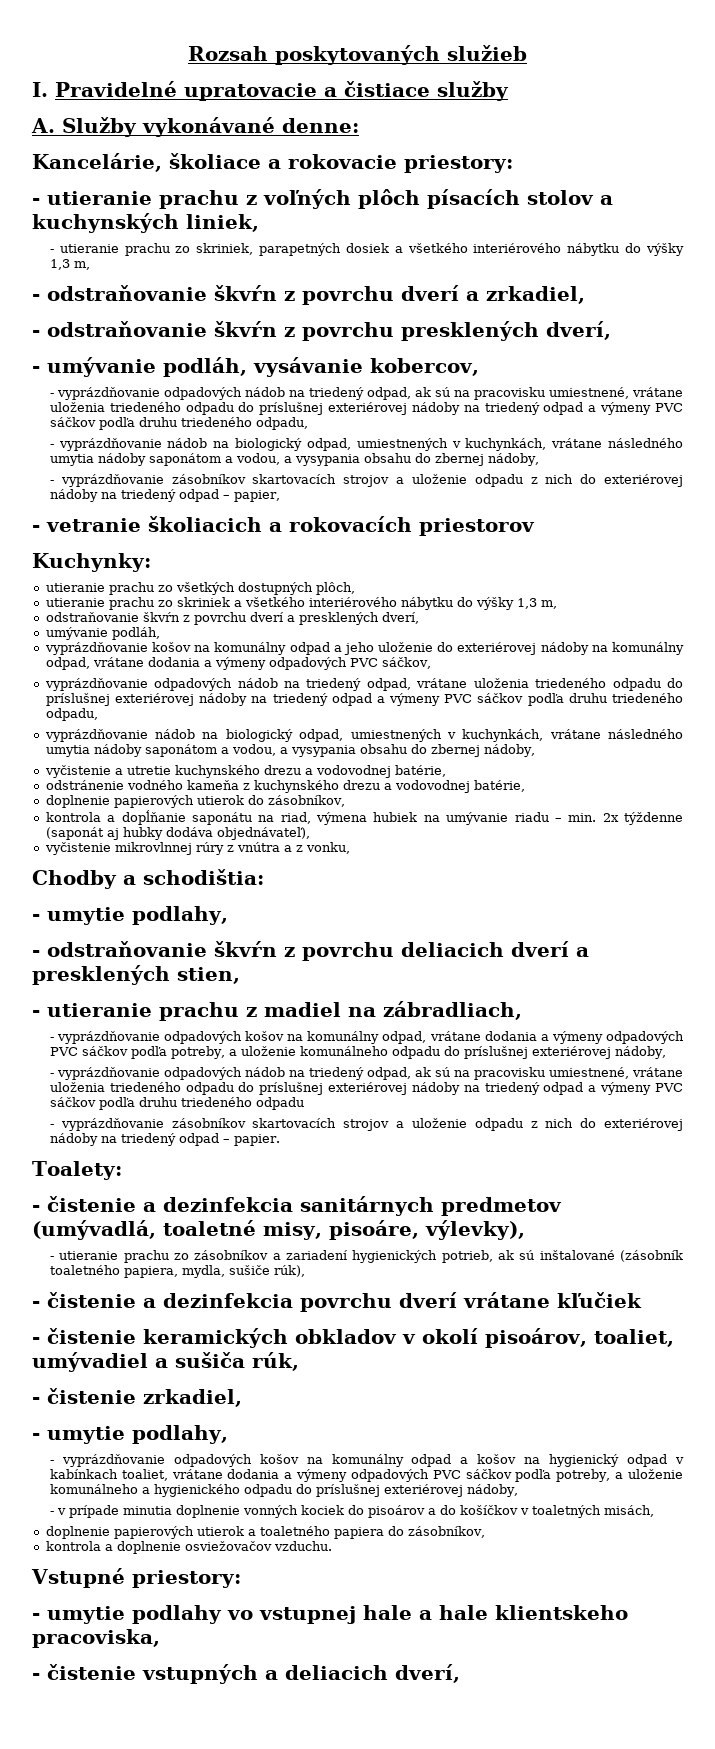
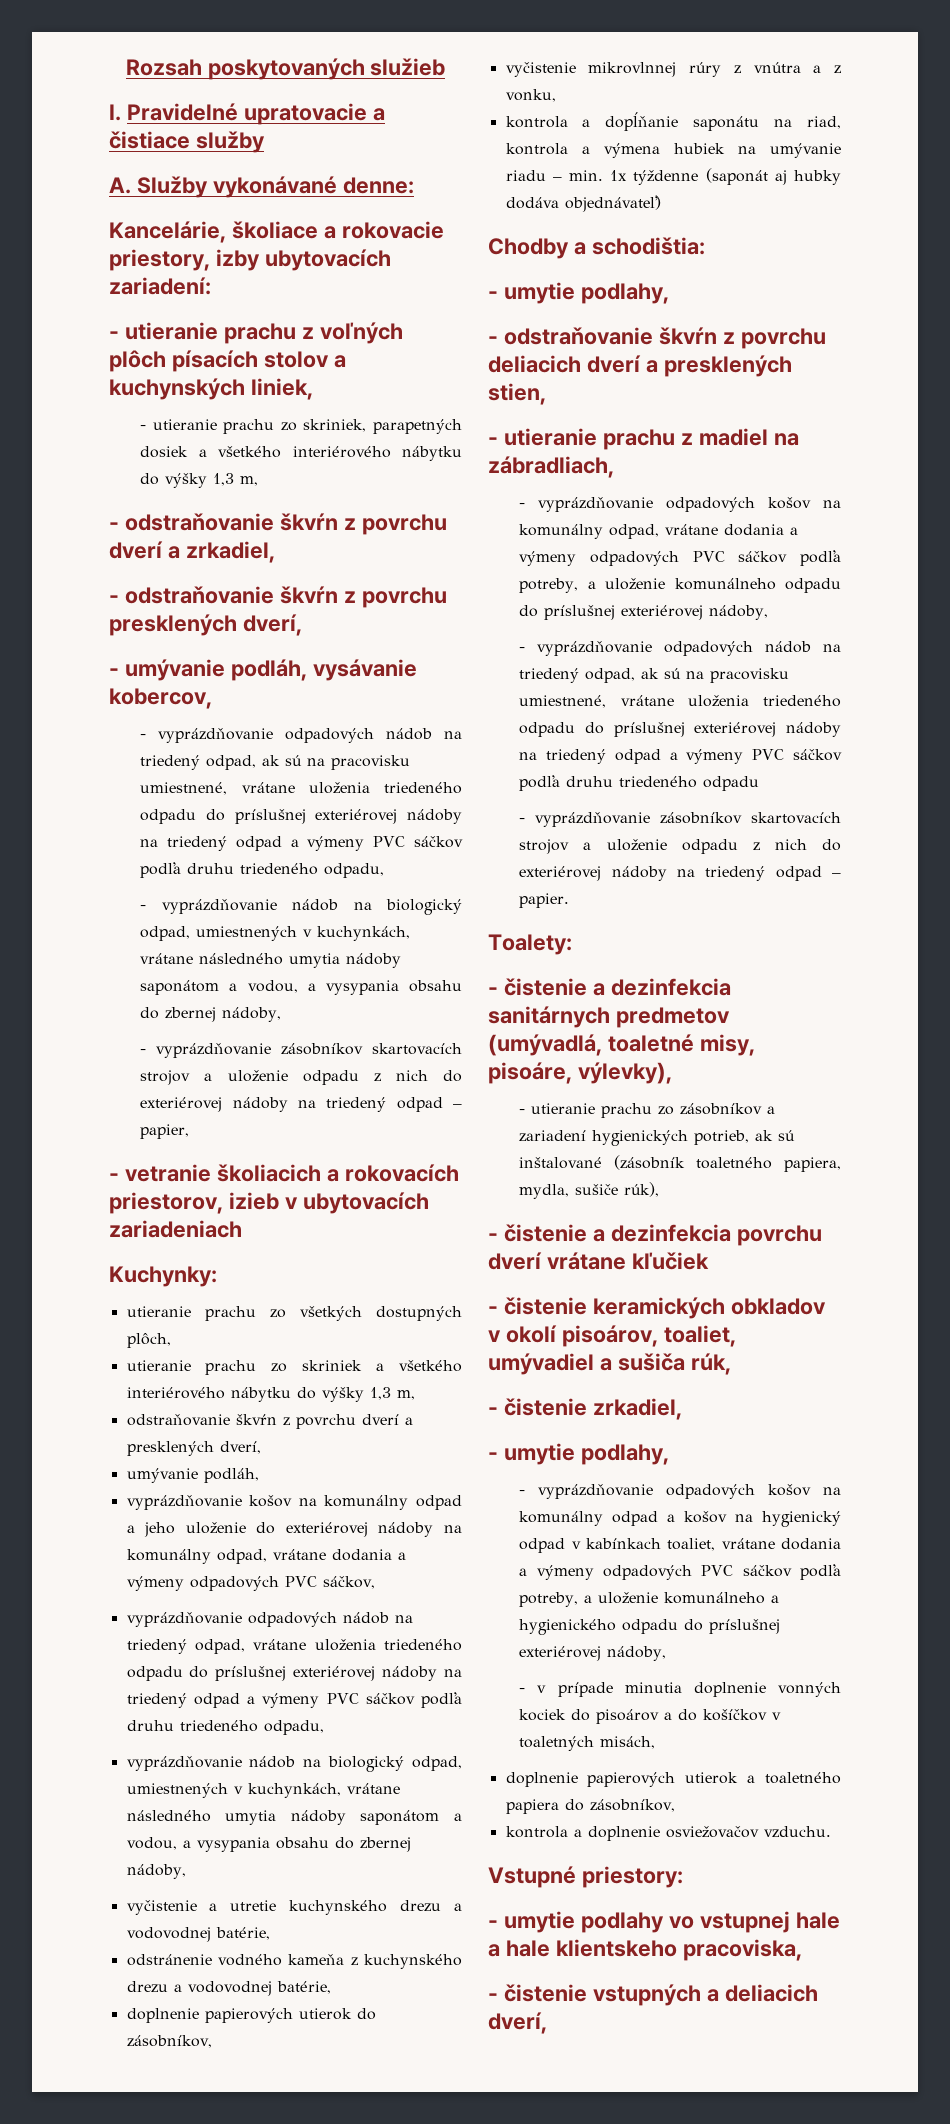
[404,155,513,173] priestory: -> [109,249,391,271] [109,277,211,295] priestory, izby ubytovacích zariadení:
[419,518,535,536] priestorov -> [109,1192,429,1214] [109,1220,242,1238] priestorov, izieb v ubytovacích zariadeniach
[45,810,683,825] [45,827,310,840] // kontrola a dopĺňanie saponátu na riad, výmena hubiek na umývanie riadu – min. 2x týždenne (saponát aj hubky dodáva objednávateľ), -> (212, 2041) none
(350, 848) none -> [505,112,841,131] [505,143,841,158] [505,168,841,185] [505,195,661,212] // kontrola a dopĺňanie saponátu na riad, kontrola a výmena hubiek na umývanie riadu – min. 1x týždenne (saponát aj hubky dodáva objednávateľ)

